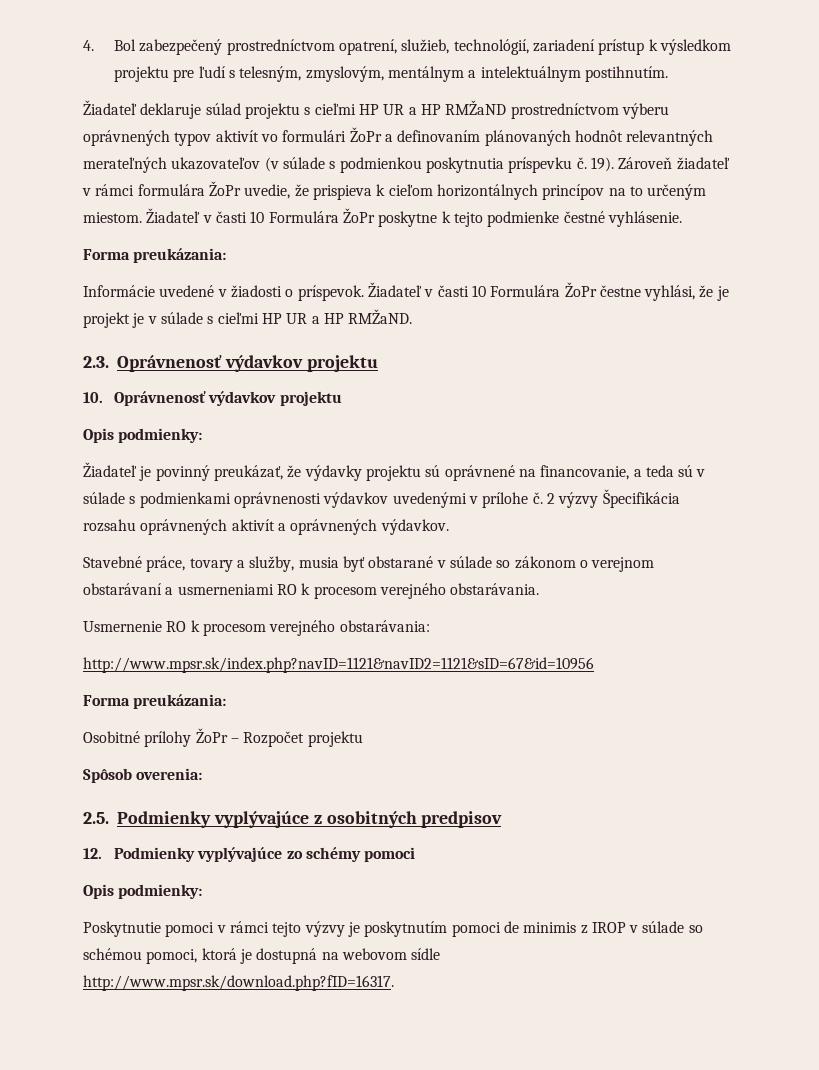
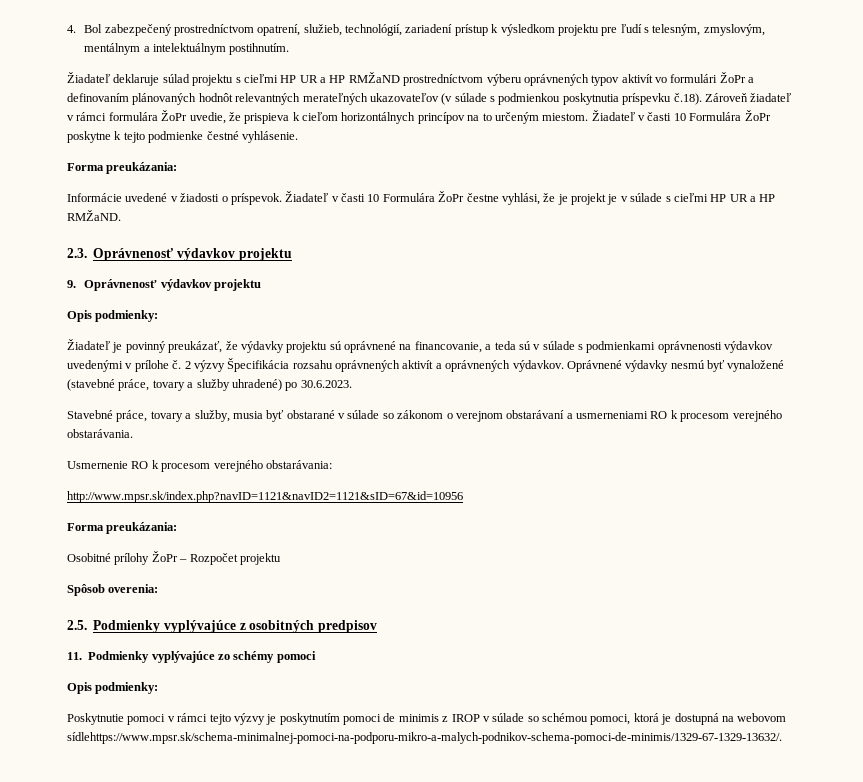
[576,157,614,172] č. 19). -> [673,93,702,105] č.18).
[83,392,103,403] 10. -> [67,280,76,288] 9.
(449, 527) none -> [566,360,785,372] [67,379,352,391] Oprávnené výdavky nesmú byť vynaložené (stavebné práce, tovary a služby uhradené) po 30.6.2023.
[83,848,102,859] 12. -> [67,652,82,660] 11.
[411,948,441,960] [83,975,394,991] sídle http://www.mpsr.sk/download.php?fID=16317. -> [67,732,782,744] sídlehttps://www.mpsr.sk/schema-minimalnej-pomoci-na-podporu-mikro-a-malych-podnikov-schema-pomoci-de-minimis/1329-67-1329-13632/.

